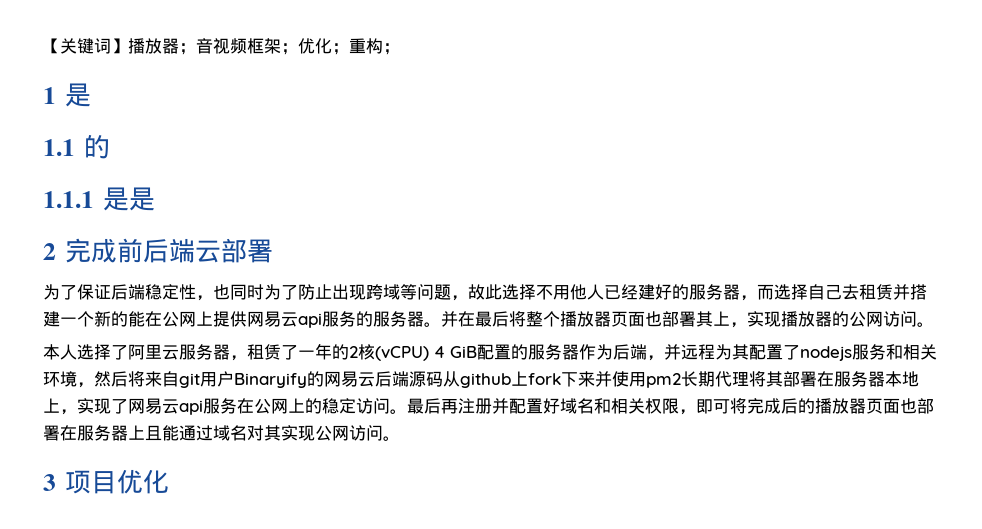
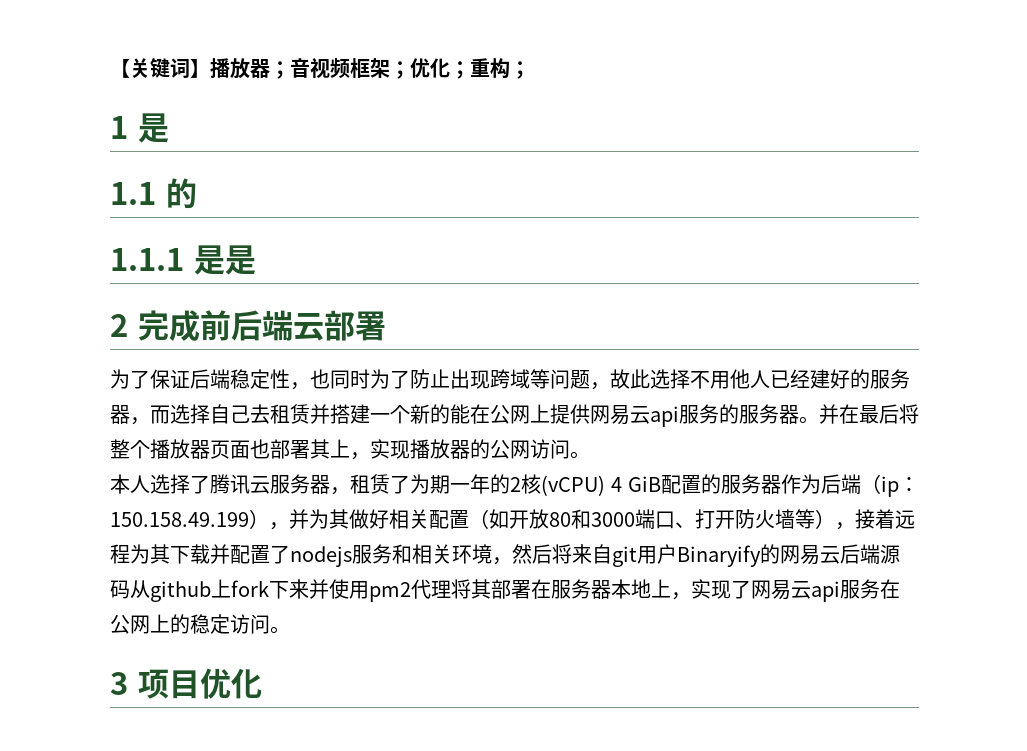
[128,344,162,360] 阿里 -> [210,474,250,494] 腾讯
(298, 352) none -> [410,474,450,494] 为期
[647,344,681,361] ，并 -> [861,474,919,497] [110,509,895,530] （ip：150.158.49.199），并为其做好相关配置（如开放80和3000端口、打开防火墙等），接着
(749, 352) none -> [170,544,230,564] 下载并
[681,371,715,387] 长期 -> (411, 592) none
[407,398,934,415] [43,425,400,441] 最后再注册并配置好域名和相关权限，即可将完成后的播放器页面也部署在服务器上且能通过域名对其实现公网访问。 -> (290, 630) none

